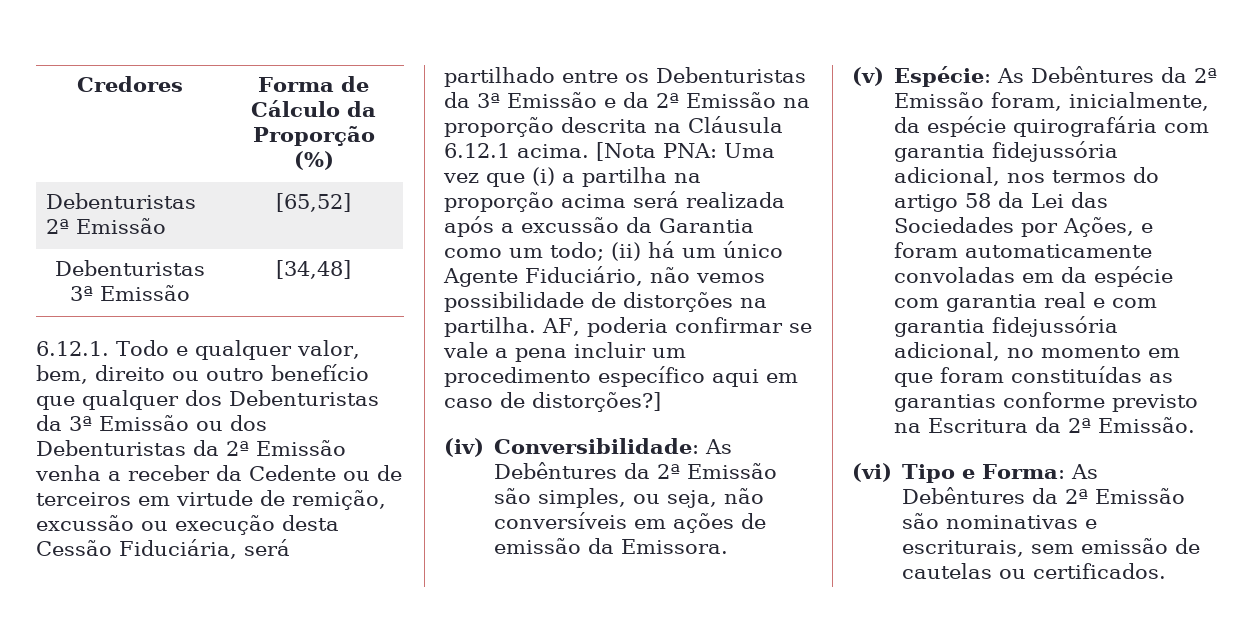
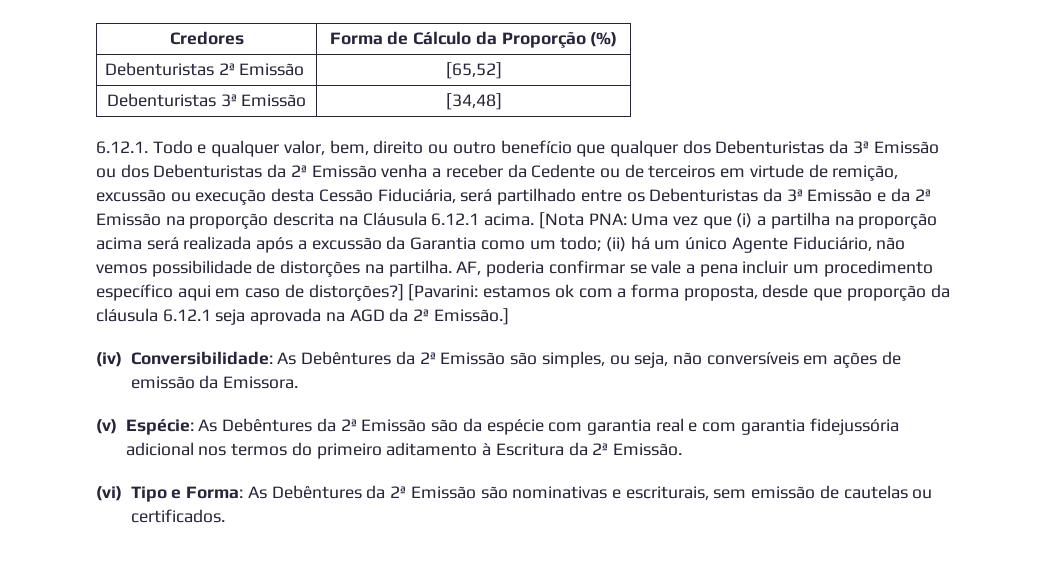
(661, 402) none -> [408,284,950,301] [96,308,509,325] [Pavarini: estamos ok com a forma proposta, desde que proporção da cláusula 6.12.1 seja aprovada na AGD da 2ª Emissão.]
[991,92,1210,111] [894,116,1210,137] [894,141,1119,162] [894,167,1160,186] [894,192,1109,212] [894,217,1154,237] [894,242,1153,258] [894,267,1055,283] foram, inicialmente, da espécie quirografária com garantia fidejussória adicional, nos termos do artigo 58 da Lei das Sociedades por Ações, e foram automaticamente convoladas em -> [431,419,459,432] são
[894,342,1181,361] [894,366,1174,387] [894,392,1199,412] [894,423,922,433] adicional, no momento em que foram constituídas as garantias conforme previsto na -> [125,442,492,459] adicional nos termos do primeiro aditamento à

